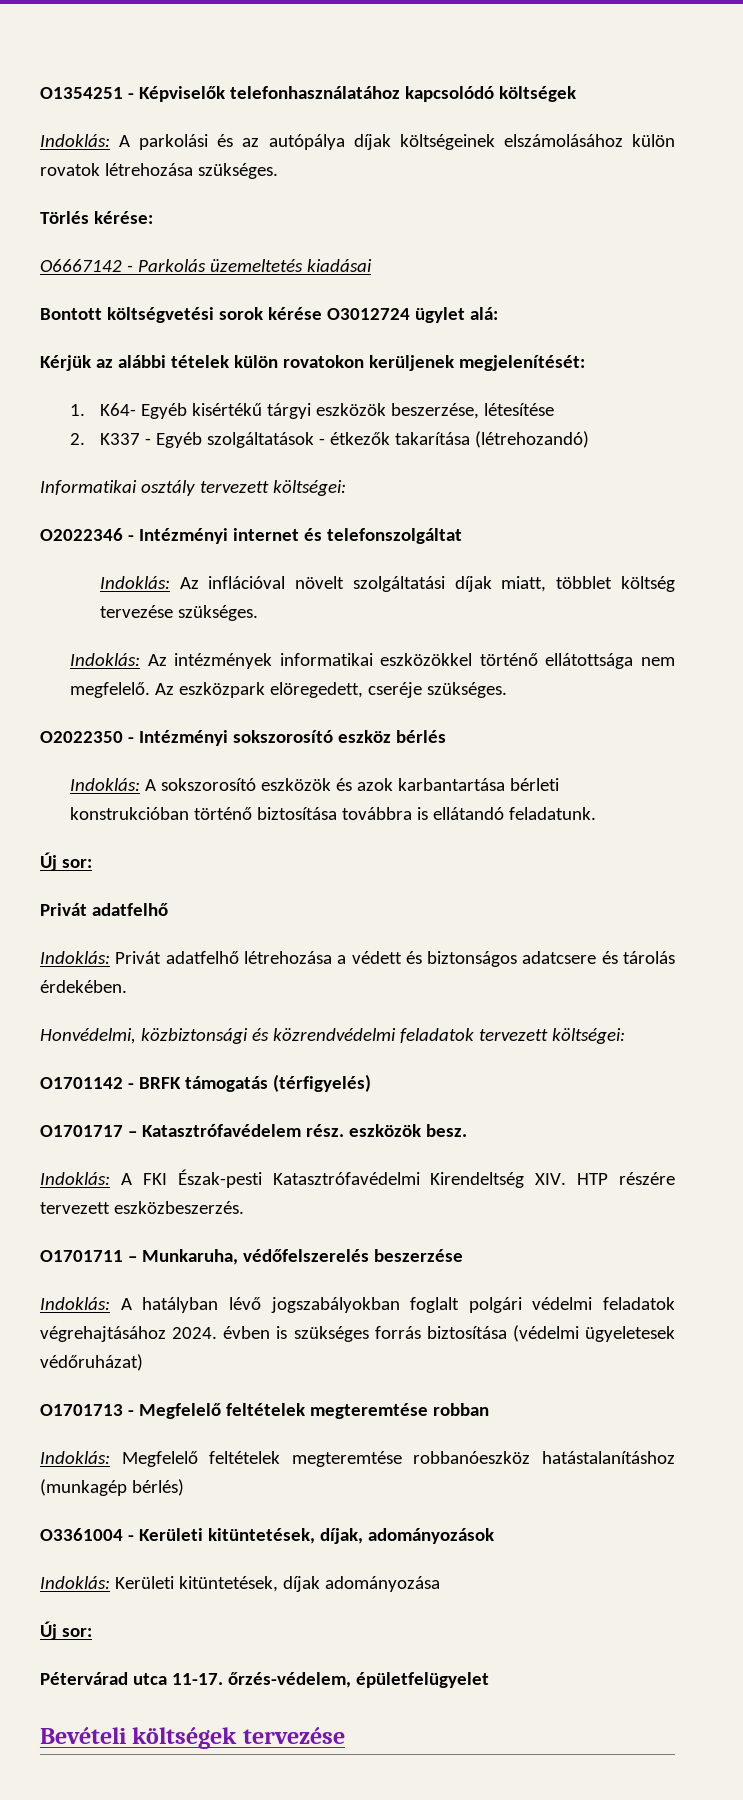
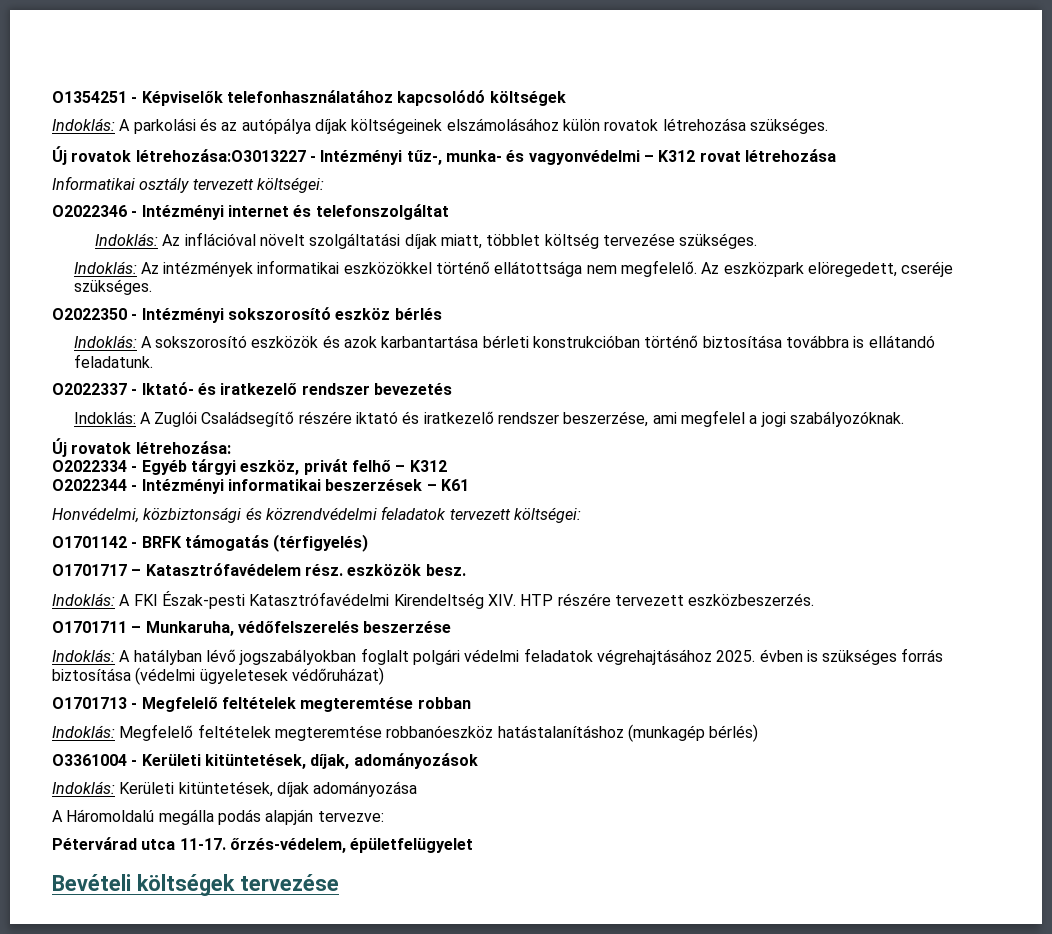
[40,211,153,224] [40,259,372,272] [40,307,498,323] [40,355,585,371] [69,403,554,419] [69,431,589,448] Törlés kérése: // O6667142 - Parkolás üzemeltetés kiadásai // Bontott költségvetési sorok kérése O3012724 ügylet alá: // Kérjük az alábbi tételek külön rovatokon kerüljenek megjelenítését: // 1. K64- Egyéb kisértékű tárgyi eszközök beszerzése, létesítése // 2. K337 - Egyéb szolgáltatások - étkezők takarítása (létrehozandó) -> [52,146,836,165] Új rovatok létrehozása:O3013227 - Intézményi tűz-, munka- és vagyonvédelmi – K312 rovat létrehozása
[40,852,92,871] [40,903,168,916] [40,951,675,967] [40,980,127,993] Új sor: // Privát adatfelhő // Indoklás: Privát adatfelhő létrehozása a védett és biztonságos adatcsere és tárolás érdekében. -> [52,382,452,395] [73,410,904,427] [52,438,231,457] [52,459,447,475] [52,479,469,494] O2022337 - Iktató- és iratkezelő rendszer bevezetés // Indoklás: A Zuglói Családsegítő részére iktató és iratkezelő rendszer beszerzése, ami megfelel a jogi szabályozóknak. // Új rovatok létrehozása: // O2022334 - Egyéb tárgyi eszköz, privát felhő – K312 // O2022344 - Intézményi informatikai beszerzések – K61
[172,1327,218,1339] 2024. -> [716,650,756,662] 2025.
[40,1621,92,1640] Új sor: -> [52,809,384,825] A Háromoldalú megálla podás alapján tervezve:

